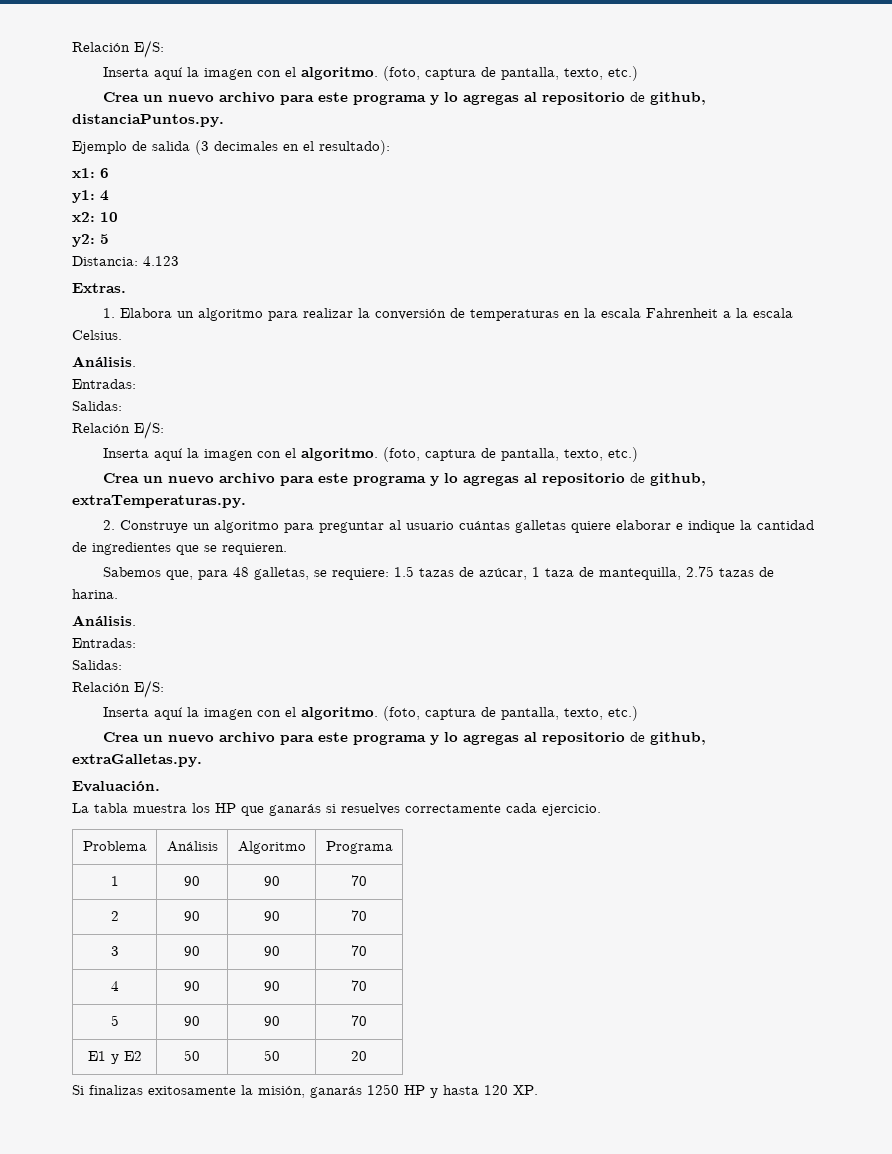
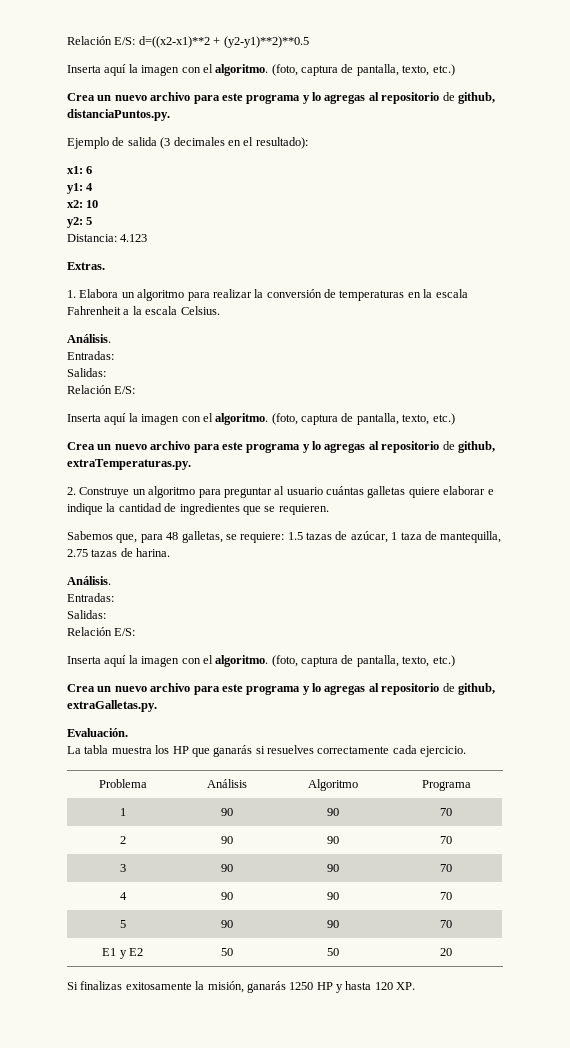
[72,40,164,58] Relación E/S: -> [67,36,309,48] Relación E/S: d=((x2-x1)**2 + (y2-y1)**2)**0.5

